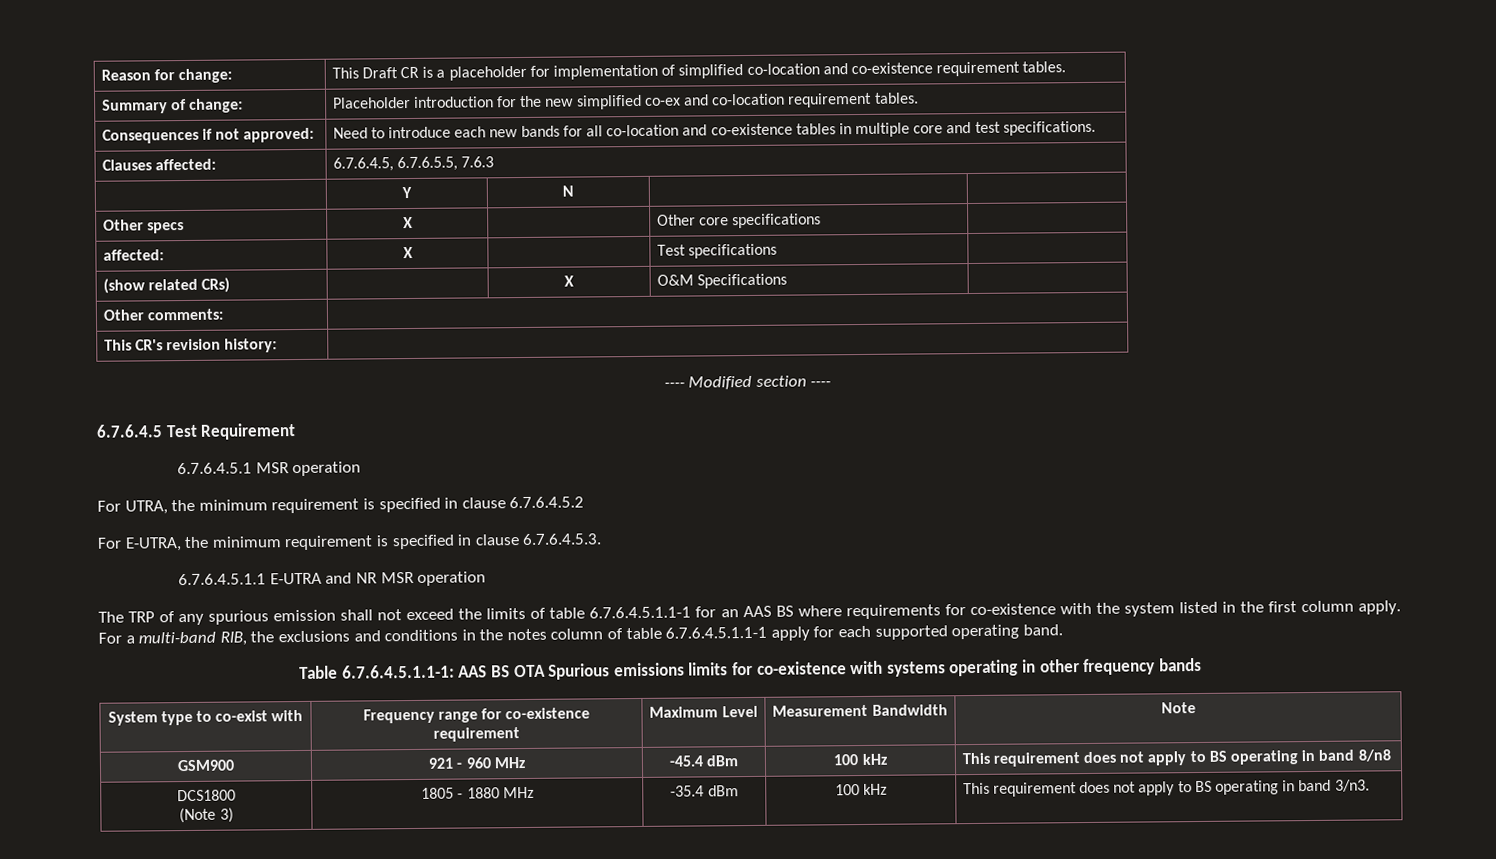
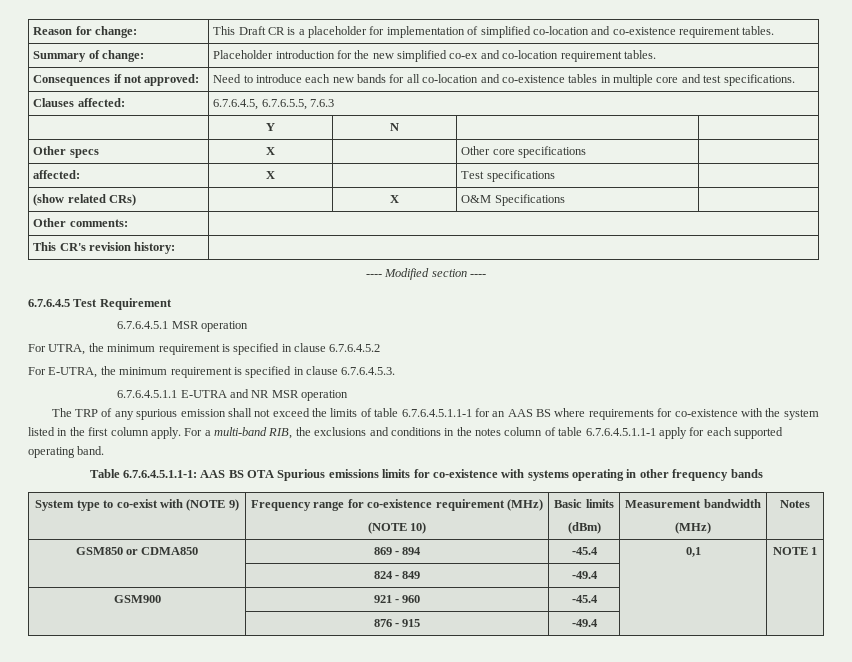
(304, 715) none -> [186,499,239,511] (NOTE 9)
[649,705,758,718] [772,704,948,717] [1160,702,1196,714] | Maximum Level | Measurement Bandwidth | Note -> [506,499,543,511] [367,522,427,534] [554,499,614,508] [567,522,601,534] [625,499,761,508] [675,522,711,534] [780,500,810,508] [75,547,199,555] [373,547,422,555] [571,547,598,555] [685,547,701,557] [772,547,818,555] [373,571,421,579] [571,571,598,579] (MHz) // (NOTE 10) | Basic limits // (dBm) | Measurement bandwidth // (MHz) | Notes // GSM850 or CDMA850 | 869 - 894 | -45.4 | 0,1 | NOTE 1 // | 824 - 849 | -49.4 | |
[493,756,526,769] [668,755,739,767] [833,753,887,766] [961,749,1391,767] [177,789,236,802] [179,807,234,824] [421,786,534,799] [670,785,739,797] [834,783,888,796] [962,779,1370,797] MHz | -45.4 dBm | 100 kHz | This requirement does not apply to BS operating in band 8/n8 // DCS1800 // (Note 3) | 1805 - 1880 MHz | -35.4 dBm | 100 kHz | This requirement does not apply to BS operating in band 3/n3. -> [571,595,598,603] [373,619,421,627] [571,619,598,627] | -45.4 | | // | 876 - 915 | -49.4 | |

